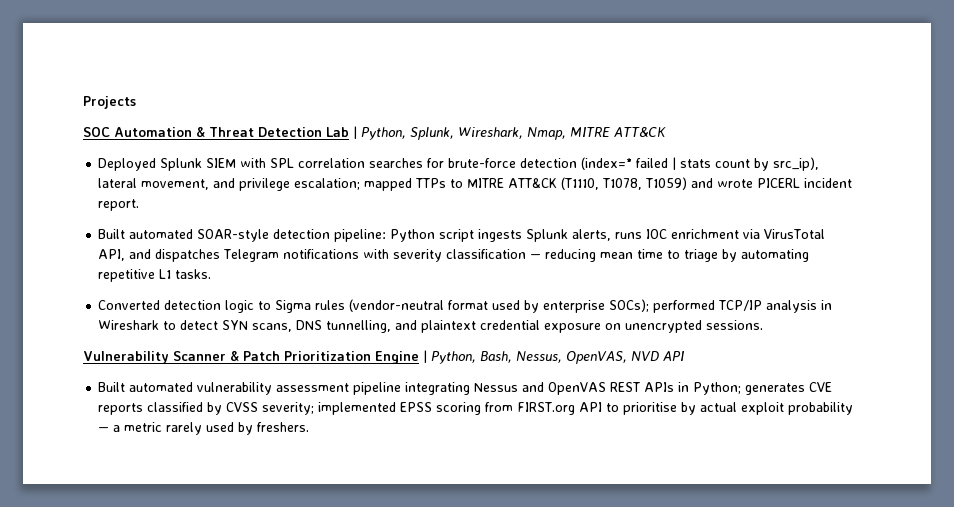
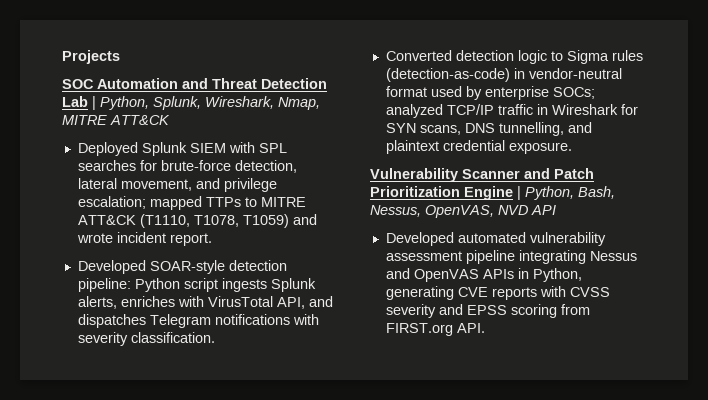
[196,126,205,137] & -> [182,78,208,89] and
[298,158,366,168] correlation -> (287, 148) none
[520,157,820,171] detection (index=* failed | stats count by src_ip), -> [234,160,297,173] detection,
[757,178,801,188] PICERL -> (113, 238) none
[98,229,194,239] Built automated -> [77,260,146,274] Developed
[615,229,761,239] runs IOC enrichment via -> [120,296,204,307] enriches with
[446,249,810,262] [98,269,212,282] classification — reducing mean time to triage by automating repetitive L1 tasks. -> [130,332,215,343] classification.
[349,299,445,312] (vendor-neutral -> [385,68,622,82] (detection-as-code) in vendor-neutral
[609,299,833,313] [98,320,219,330] SOCs); performed TCP/IP analysis in Wireshark to detect -> [552,87,595,99] [385,104,638,118] SOCs; analyzed TCP/IP traffic in Wireshark for
[544,320,764,333] exposure on unencrypted sessions. -> [508,142,572,154] exposure.
[230,350,239,361] & -> [524,168,550,179] and
[98,382,126,392] Built -> [385,232,454,246] Developed
[610,382,641,392] REST -> (479, 275) none
[693,382,833,395] [98,402,854,415] [98,422,310,435] Python; generates CVE reports classified by CVSS severity; implemented EPSS scoring from FIRST.org API to prioritise by actual exploit probability — a metric rarely used by freshers. -> [532,268,582,282] [385,286,610,300] [385,304,590,318] [385,323,485,336] Python, generating CVE reports with CVSS severity and EPSS scoring from FIRST.org API.

